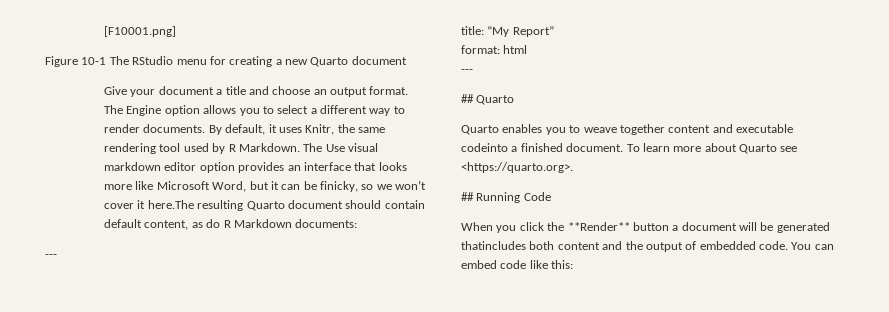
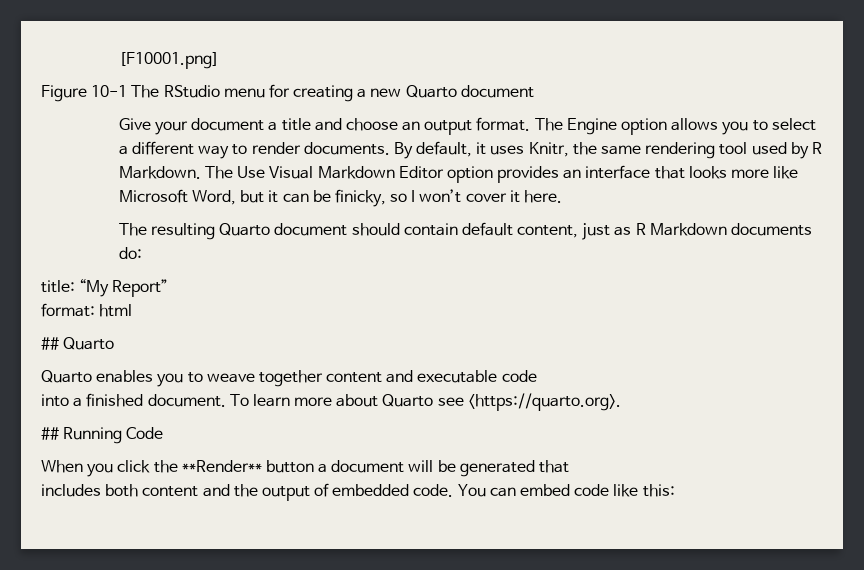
[348,143,379,152] [104,162,197,171] visual markdown editor -> [269,166,444,179] Visual Markdown Editor
[376,184,392,190] we -> [411,190,416,202] I
[147,200,194,209] here.The -> [524,190,563,203] [118,223,147,236] here. // The
[191,219,358,228] [45,254,57,258] as do R Markdown documents: // --- -> [582,223,813,240] [118,247,142,259] just as R Markdown documents do:
[461,69,473,73] // --- -> (133, 310) none
[461,143,508,152] codeinto -> [501,370,537,382] [41,394,69,407] code // into
[461,241,526,250] thatincludes -> [539,460,570,473] [41,484,101,497] that // includes

